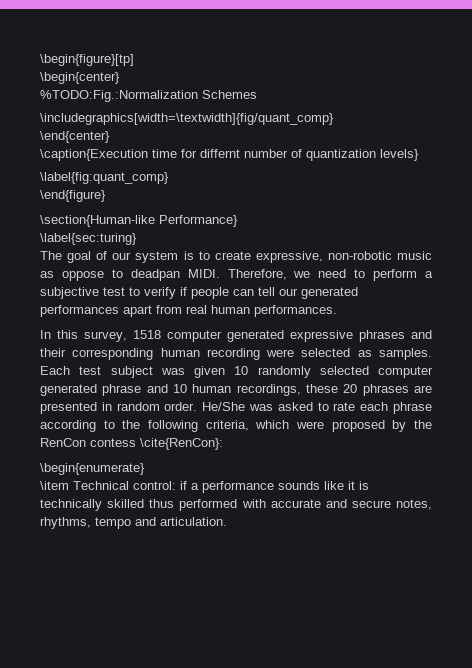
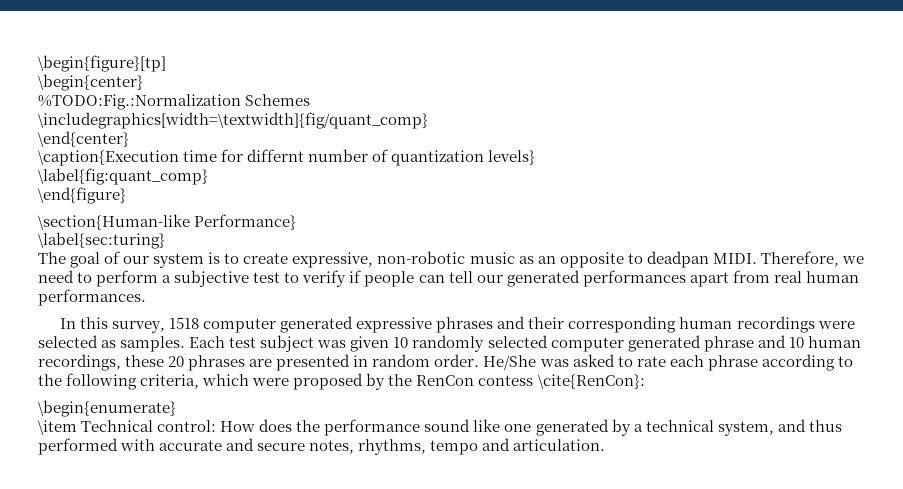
[61,271,104,281] oppose -> [537,252,624,268] an opposite
[206,348,260,360] recording -> [736,316,815,333] recordings
[180,481,369,493] [40,499,145,511] if a performance sounds like it is technically skilled -> [220,419,806,436] How does the performance sound like one generated by a technical system, and

